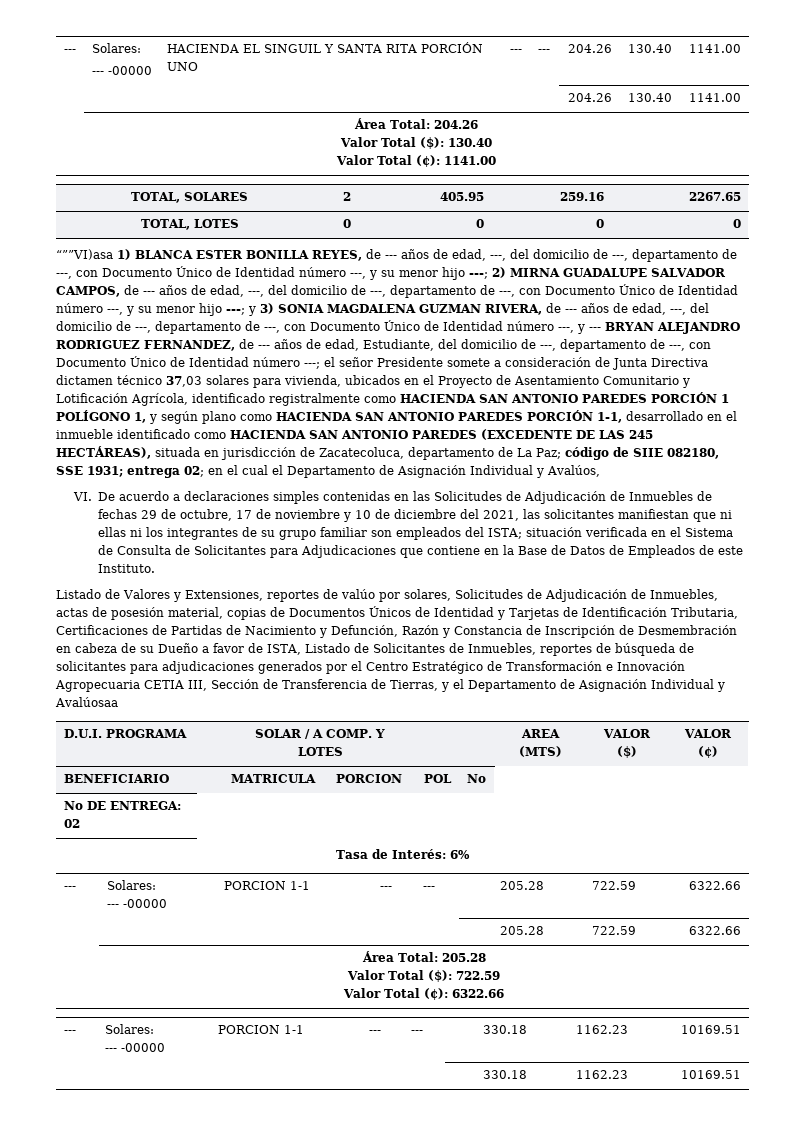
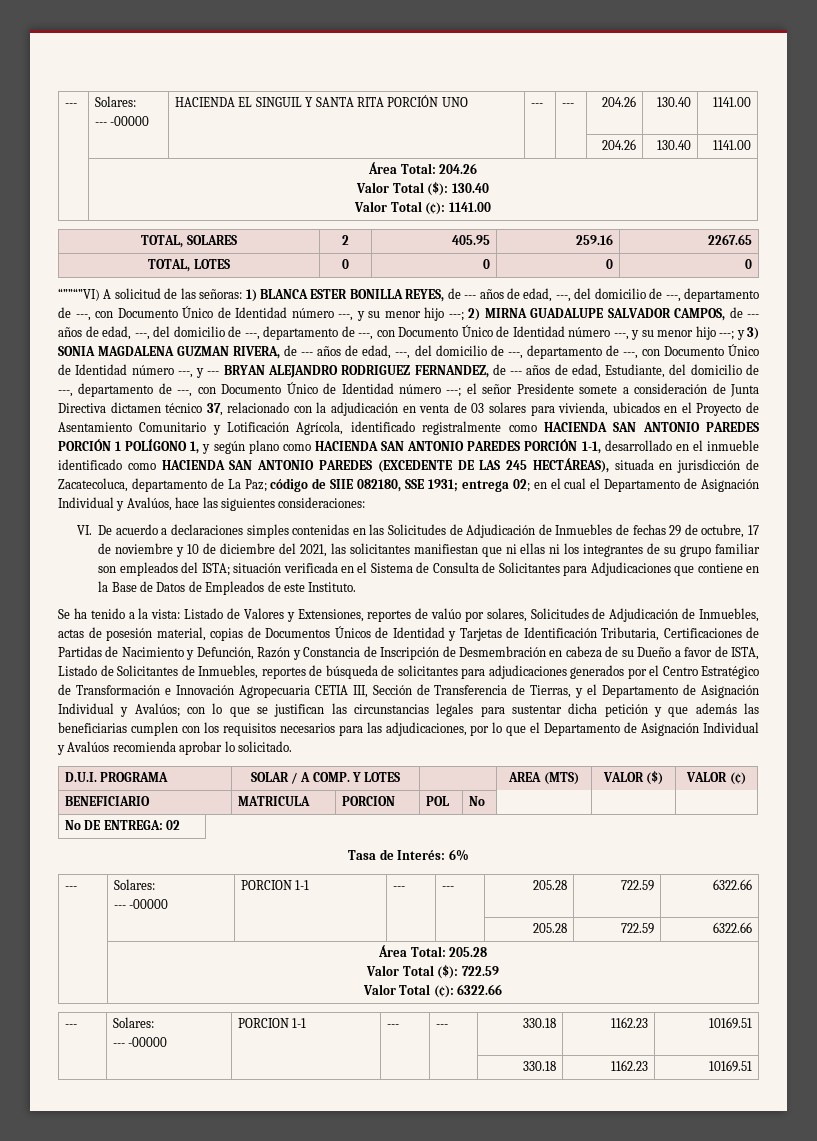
[56,249,113,260] “””VI)asa -> [58,288,243,301] “””“”VI) A solicitud de las señoras:
[166,376,202,387] 37,03 -> [206,402,485,416] 37, relacionado con la adjudicación en venta de 03
(600, 471) none -> [175,497,366,511] hace las siguientes consideraciones:
(155, 568) none -> [58,608,181,619] Se ha tenido a la vista:
[55,697,118,707] Avalúosaa -> [134,703,760,717] [58,722,759,736] [57,741,292,755] Avalúos; con lo que se justifican las circunstancias legales para sustentar dicha petición y que además las beneficiarias cumplen con los requisitos necesarios para las adjudicaciones, por lo que el Departamento de Asignación Individual y Avalúos recomienda aprobar lo solicitado.

